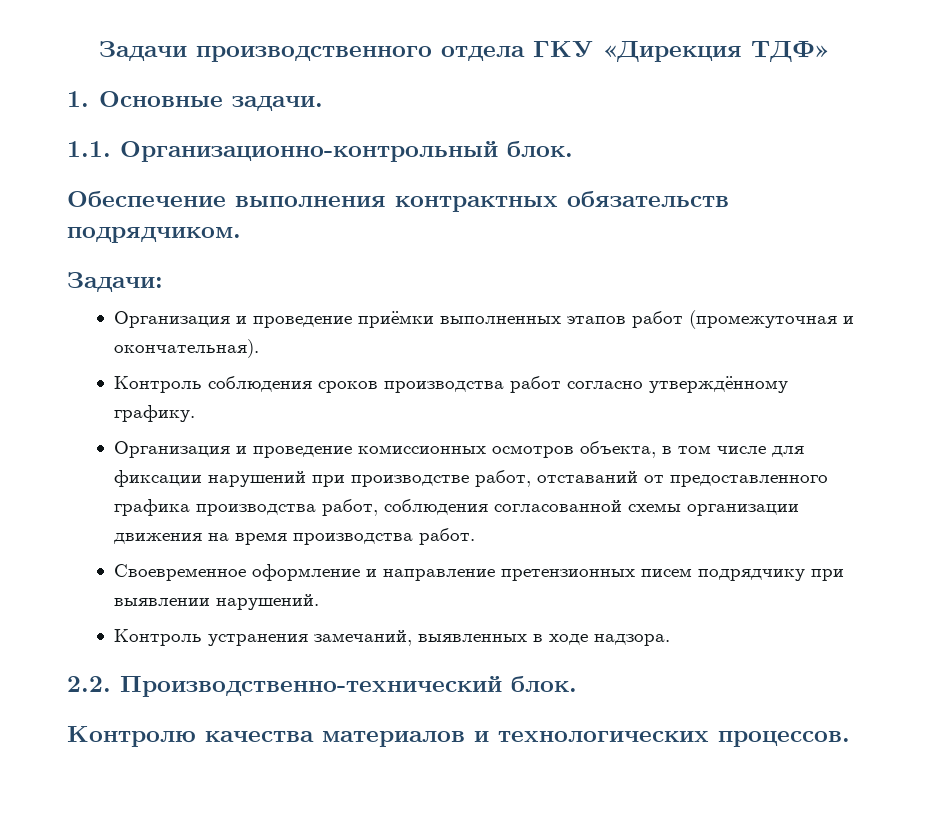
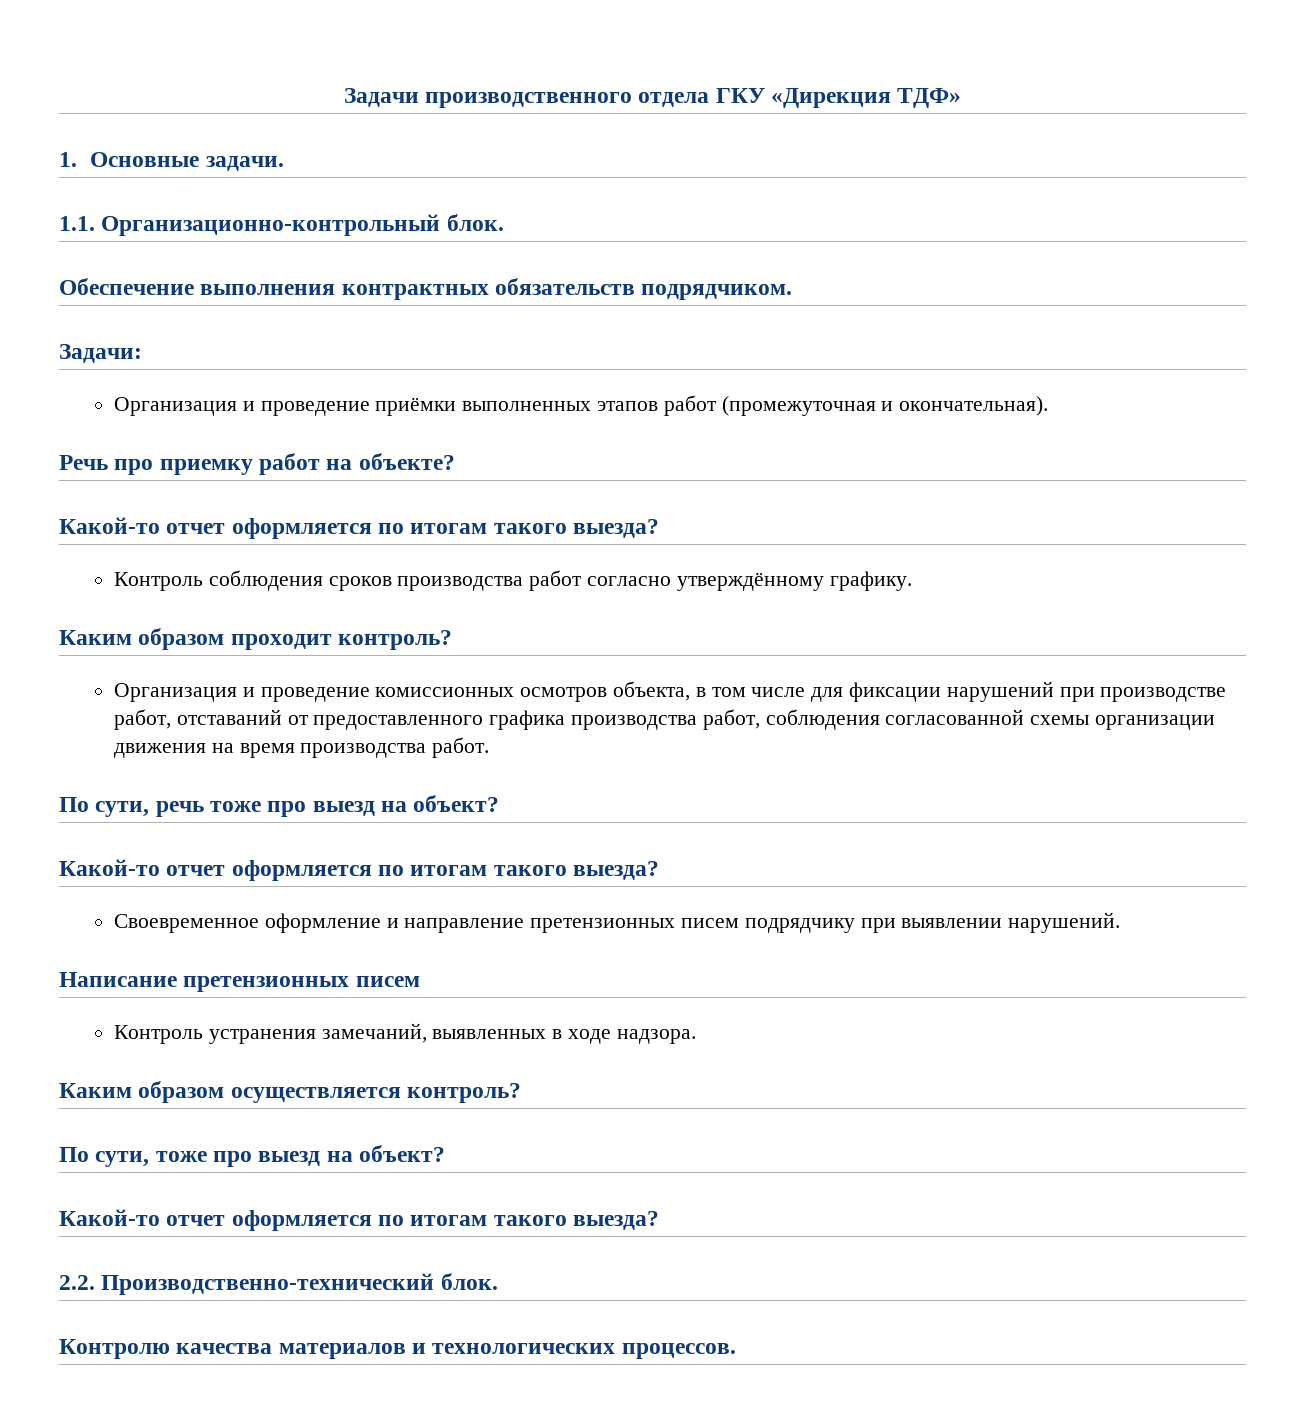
(259, 348) none -> [59,453,455,475] [59,517,660,539] // Речь про приемку работ на объекте? // Какой-то отчет оформляется по итогам такого выезда?
(195, 413) none -> [59,628,453,650] // Каким образом проходит контроль?
(475, 536) none -> [59,795,500,817] [59,859,660,881] // По сути, речь тоже про выезд на объект? // Какой-то отчет оформляется по итогам такого выезда?
(319, 602) none -> [59,972,420,992] // Написание претензионных писем
(670, 640) none -> [59,1081,522,1103] [59,1145,446,1167] [59,1209,660,1231] // Каким образом осуществляется контроль? // По сути, тоже про выезд на объект? // Какой-то отчет оформляется по итогам такого выезда?

